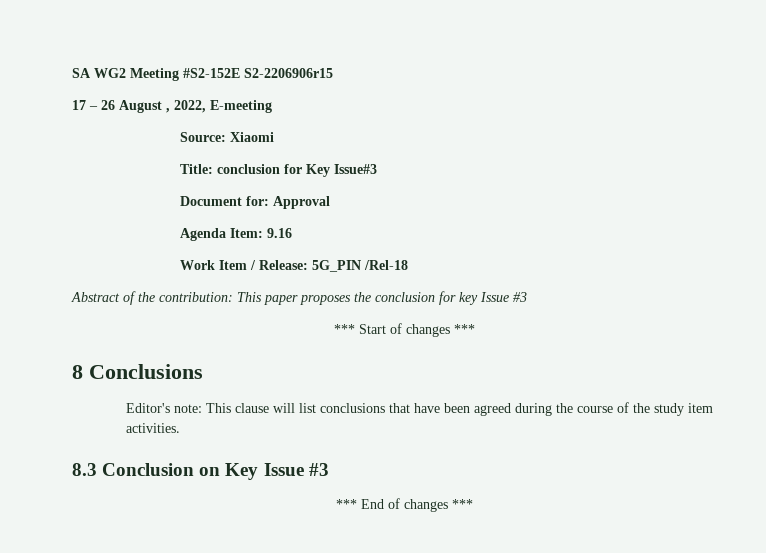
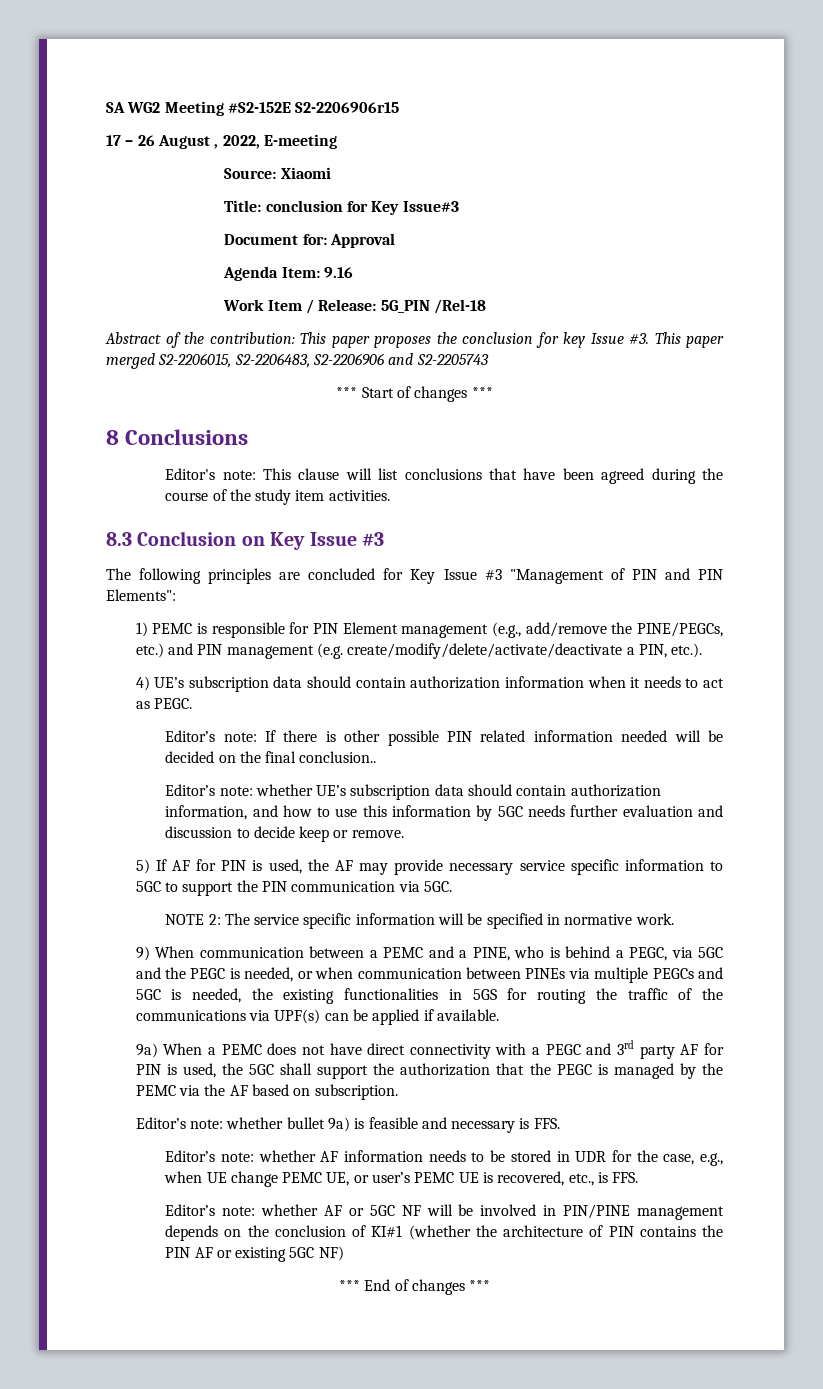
[513,292,527,302] #3 -> [629,332,724,348] [106,353,489,369] #3. This paper merged S2-2206015, S2-2206483, S2-2206906 and S2-2205743
(329, 469) none -> [106,568,724,584] [106,589,176,601] [135,622,723,638] [135,643,703,659] [135,676,724,692] [135,698,192,709] [165,730,724,746] [165,751,377,763] [165,784,661,800] [165,805,723,821] [165,826,404,842] [135,859,723,875] [135,880,452,896] [165,913,674,929] [135,946,723,961] [135,967,723,983] [135,988,723,1004] [135,1009,499,1025] [135,1040,724,1059] [135,1063,723,1079] [135,1084,398,1100] [135,1117,560,1133] [165,1150,723,1166] [164,1171,639,1187] [165,1204,724,1220] [165,1225,723,1241] [165,1246,344,1262] // The following principles are concluded for Key Issue #3 "Management of PIN and PIN Elements": // 1) PEMC is responsible for PIN Element management (e.g., add/remove the PINE/PEGCs, etc.) and PIN management (e.g. create/modify/delete/activate/deactivate a PIN, etc.). // 4) UE’s subscription data should contain authorization information when it needs to act as PEGC. // Editor’s note: If there is other possible PIN related information needed will be decided on the final conclusion.. // Editor’s note: whether UE’s subscription data should contain authorization information, and how to use this information by 5GC needs further evaluation and discussion to decide keep or remove. // 5) If AF for PIN is used, the AF may provide necessary service specific information to 5GC to support the PIN communication via 5GC. // NOTE 2: The service specific information will be specified in normative work. // 9) When communication between a PEMC and a PINE, who is behind a PEGC, via 5GC and the PEGC is needed, or when communication between PINEs via multiple PEGCs and 5GC is needed, the existing functionalities in 5GS for routing the traffic of the communications via UPF(s) can be applied if available. // 9a) When a PEMC does not have direct connectivity with a PEGC and 3rd party AF for PIN is used, the 5GC shall support the authorization that the PEGC is managed by the PEMC via the AF based on subscription. // Editor’s note: whether bullet 9a) is feasible and necessary is FFS. // Editor’s note: whether AF information needs to be stored in UDR for the case, e.g., when UE change PEMC UE, or user’s PEMC UE is recovered, etc., is FFS. // Editor’s note: whether AF or 5GC NF will be involved in PIN/PINE management depends on the conclusion of KI#1 (whether the architecture of PIN contains the PIN AF or existing 5GC NF)

